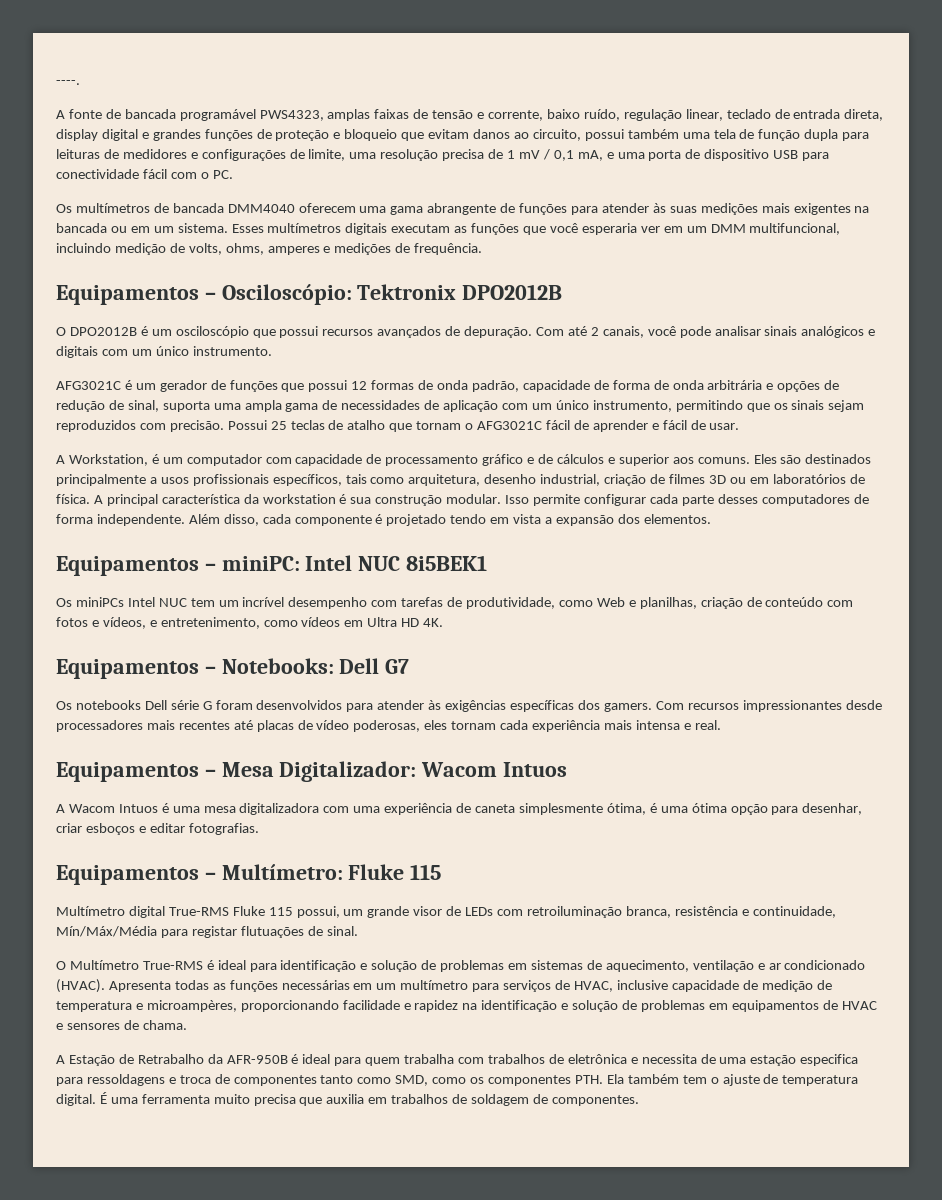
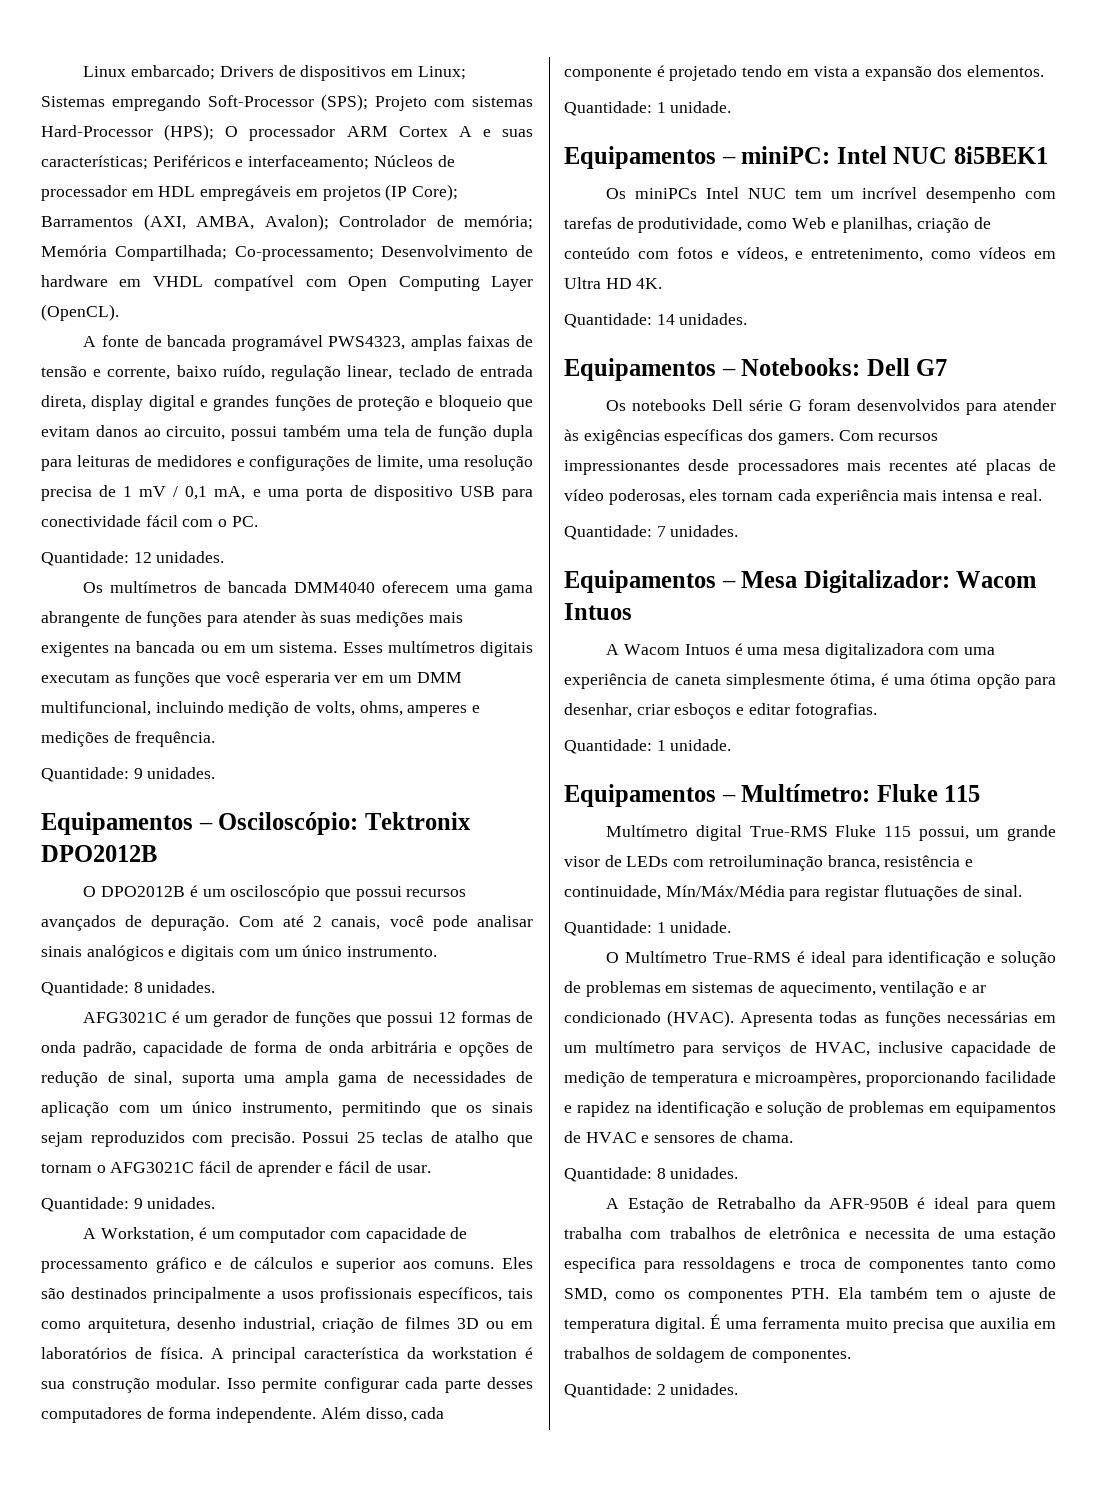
[56,80,80,85] ----. -> [83,65,466,81] [41,94,533,111] [41,124,533,141] [41,155,455,170] [41,184,459,201] [41,214,533,231] [41,245,533,261] [41,275,533,291] [41,304,119,321] Linux embarcado; Drivers de dispositivos em Linux; Sistemas empregando Soft-Processor (SPS); Projeto com sistemas Hard-Processor (HPS); O processador ARM Cortex A e suas características; Periféricos e interfaceamento; Núcleos de processador em HDL empregáveis em projetos (IP Core); Barramentos (AXI, AMBA, Avalon); Controlador de memória; Memória Compartilhada; Co-processamento; Desenvolvimento de hardware em VHDL compatível com Open Computing Layer (OpenCL).
(233, 174) none -> [41,551,225,566] // Quantidade: 12 unidades.
(483, 249) none -> [41,767,216,782] // Quantidade: 9 unidades.
(272, 351) none -> [41,981,216,996] // Quantidade: 8 unidades.
(740, 426) none -> [41,1197,216,1212] // Quantidade: 9 unidades.
(711, 519) none -> [564,101,732,116] // Quantidade: 1 unidade.
(444, 622) none -> [564,313,748,328] // Quantidade: 14 unidades.
(721, 725) none -> [564,525,739,540] // Quantidade: 7 unidades.
(259, 829) none -> [564,739,732,754] // Quantidade: 1 unidade.
(358, 931) none -> [564,921,732,936] // Quantidade: 1 unidade.
(187, 1025) none -> [564,1167,739,1182] // Quantidade: 8 unidades.
(639, 1100) none -> [564,1383,739,1398] // Quantidade: 2 unidades.

